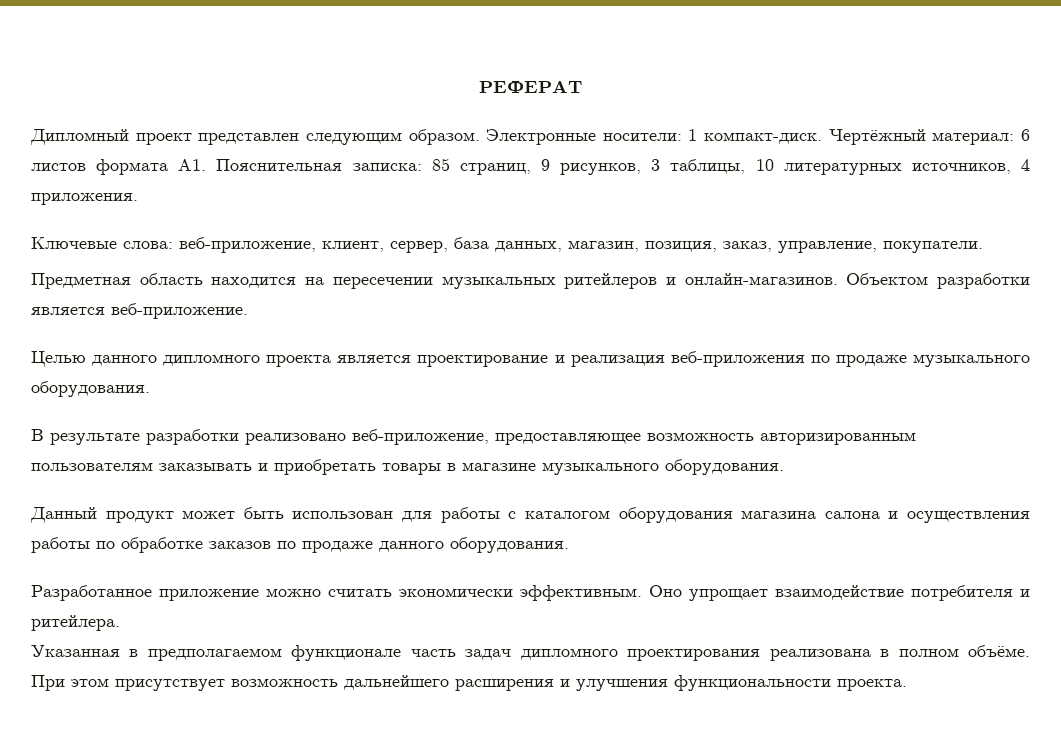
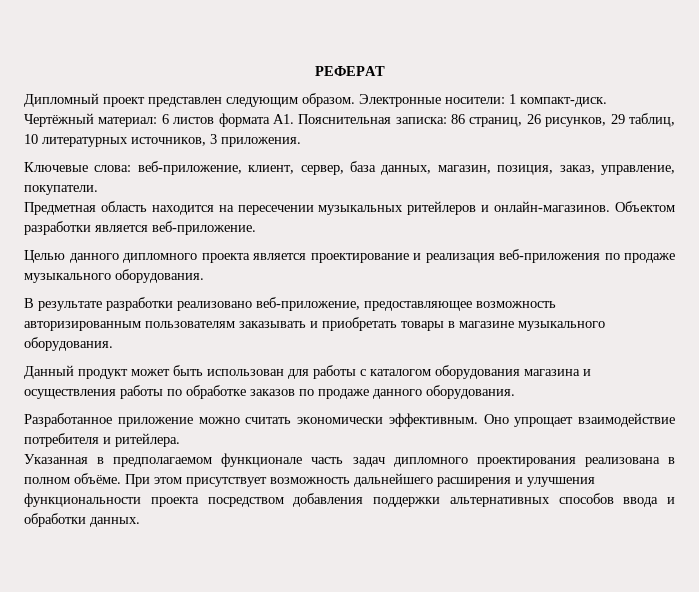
[431,158,746,175] 85 страниц, 9 рисунков, 3 таблицы, -> [451,113,675,127] 86 страниц, 26 рисунков, 29 таблиц,
[1020,159,1030,171] 4 -> [210,134,217,144] 3
[824,511,880,519] салона -> (580, 372) none
[837,679,907,691] проекта. -> [150,493,675,507] [24,513,140,527] проекта посредством добавления поддержки альтернативных способов ввода и обработки данных.

